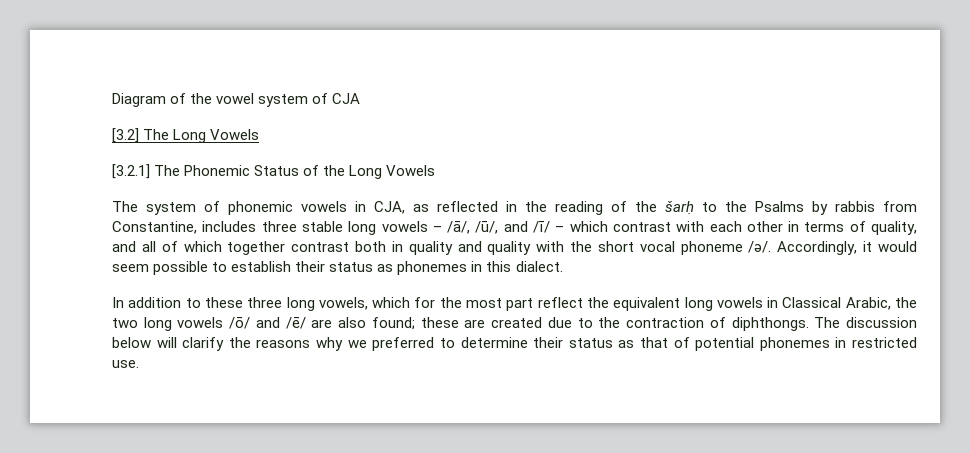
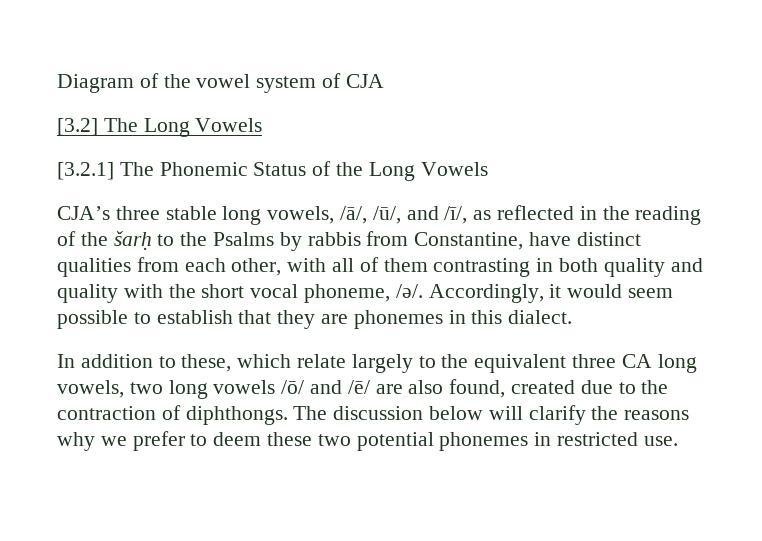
[112,201,405,215] The system of phonemic vowels in CJA, -> [57,206,468,225] CJA’s three stable long vowels, /ā/, /ū/, and /ī/,
[202,221,917,235] [112,241,403,255] includes three stable long vowels – /ā/, /ū/, and /ī/ – which contrast with each other in terms of quality, and all of which together contrast both in -> [529,232,641,246] [57,257,599,277] have distinct qualities from each other, with all of them contrasting in both
[680,241,743,255] phoneme -> [304,284,391,303] phoneme,
[295,261,394,272] their status as -> [238,310,349,329] that they are
[204,297,917,311] these three long vowels, which for the most part reflect the equivalent long vowels in Classical Arabic, the -> [181,354,697,373] [57,380,124,398] these, which relate largely to the equivalent three CA long vowels,
[371,317,486,330] found; these are -> [449,379,506,398] found,
[372,337,690,351] preferred to determine their status as that of -> [132,431,351,451] prefer to deem these two

